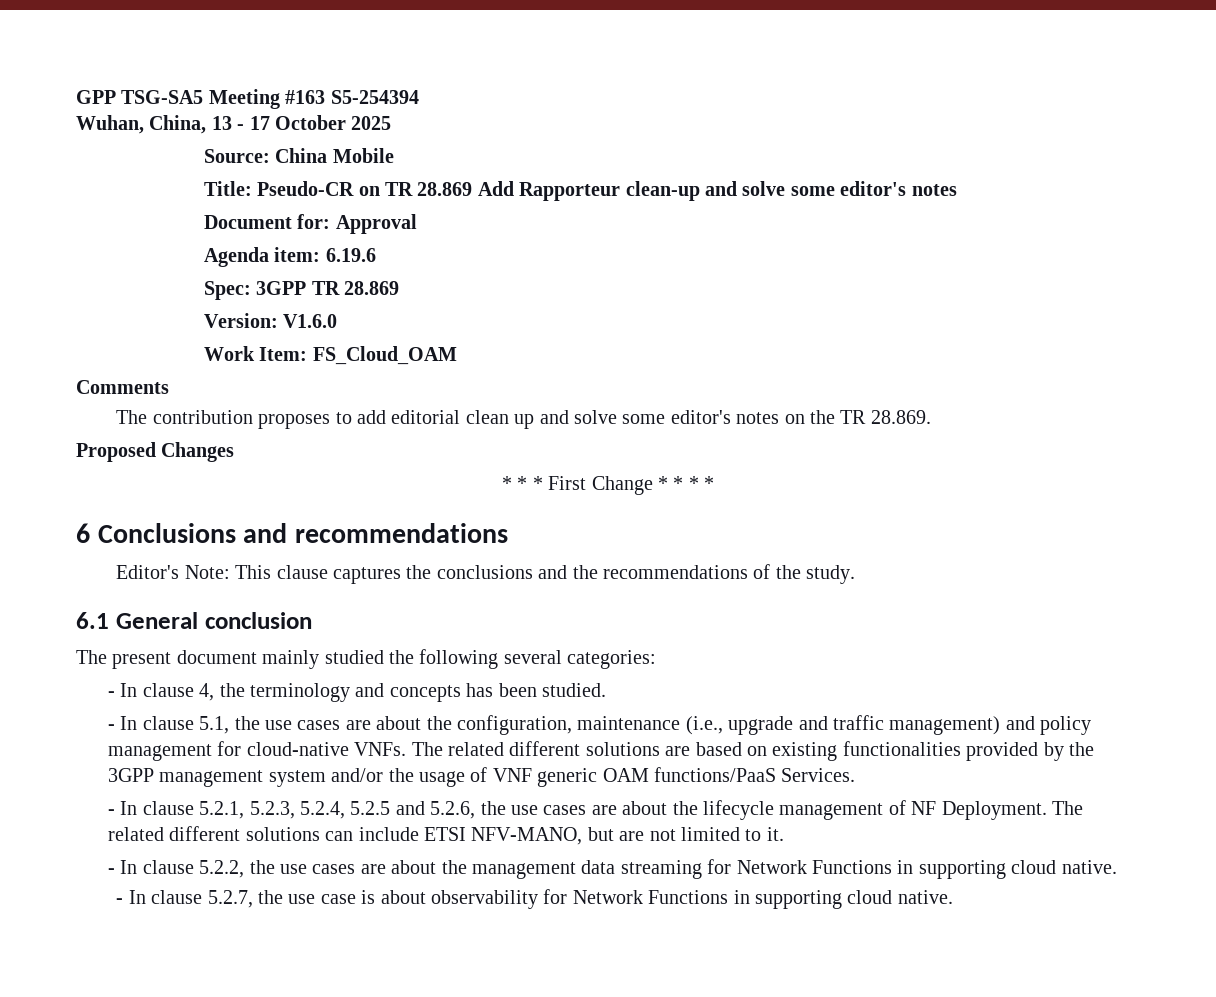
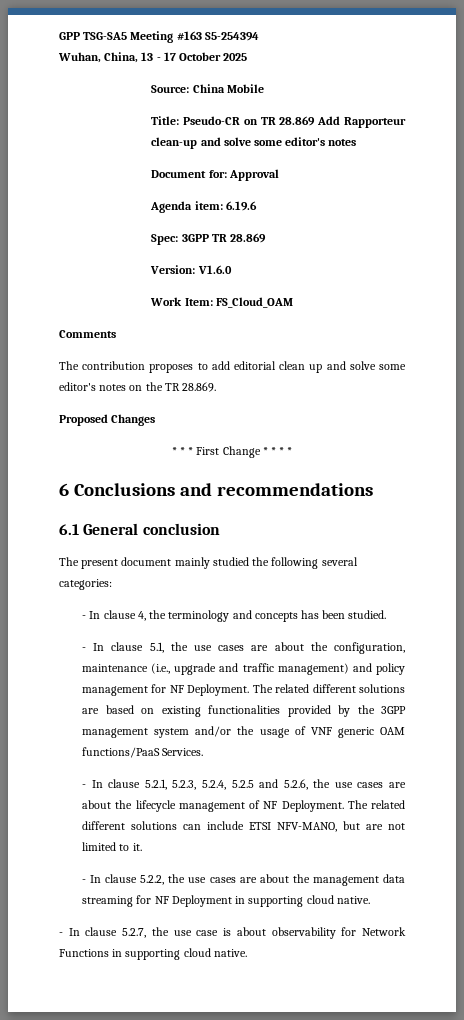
[116,564,856,584] // Editor's Note: This clause captures the conclusions and the recommendations of the study. -> (373, 489) none
[246,742,407,756] cloud-native VNFs. -> [169,684,250,696] NF Deployment.
[736,860,892,874] Network Functions -> [154,895,232,907] NF Deployment

